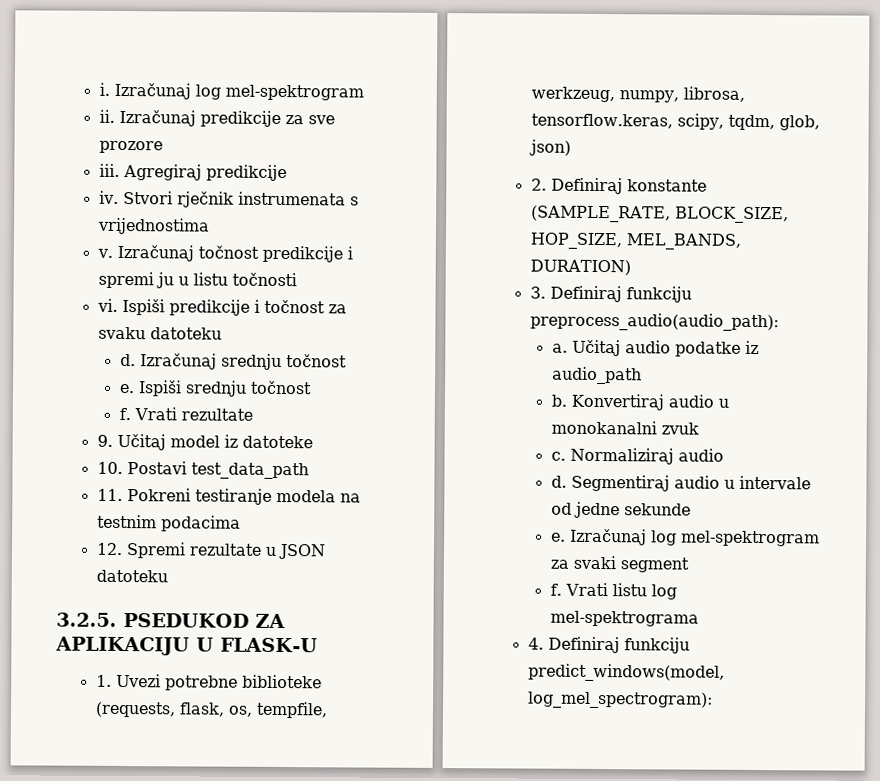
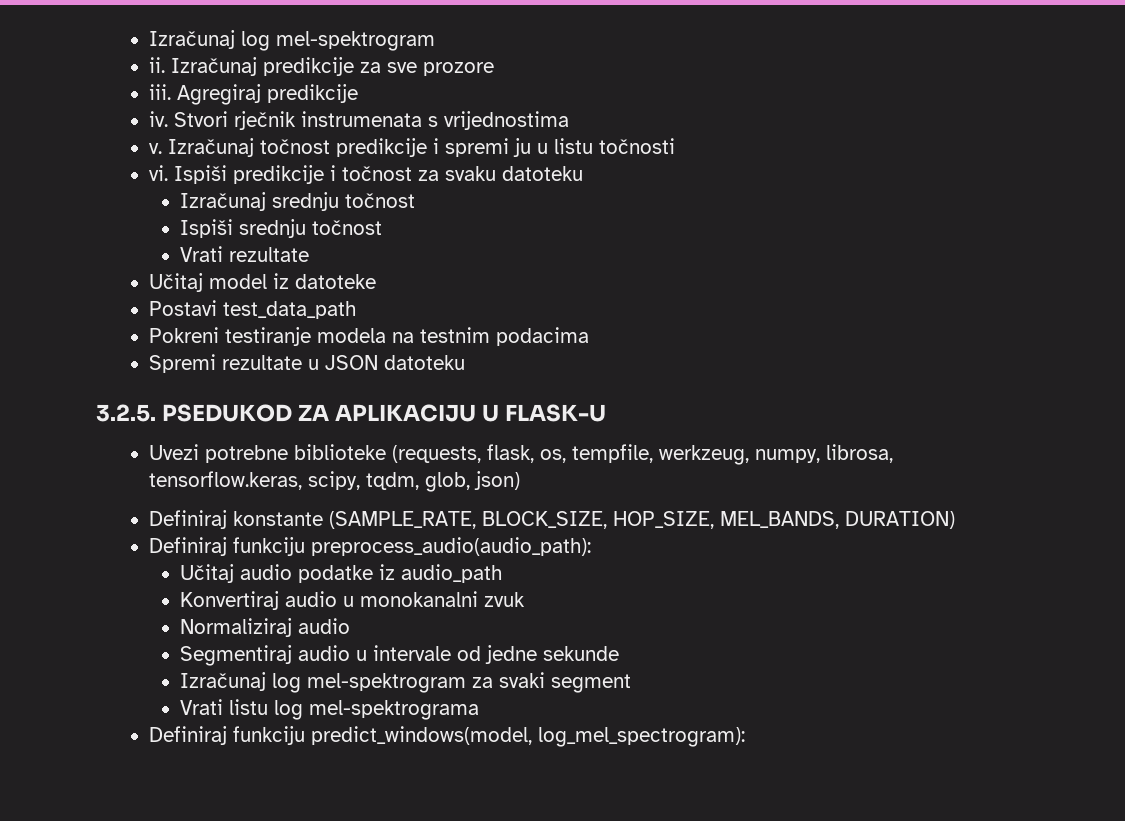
[98,82,110,96] i. -> (149, 39) none
[119,353,136,367] d. -> (584, 173) none
[118,383,135,394] e. -> (416, 200) none
[118,407,131,421] f. -> (383, 227) none
[96,434,113,447] 9. -> (310, 254) none
[96,461,123,475] 10. -> (377, 281) none
[96,488,123,502] 11. -> (357, 310) none
[95,542,123,556] 12. -> (590, 336) none
[95,674,112,687] 1. -> (606, 413) none
[530,178,547,191] 2. -> (521, 480) none
[529,286,546,299] 3. -> (956, 520) none
[551,343,568,353] a. -> (592, 546) none
[550,394,567,407] b. -> (503, 573) none
[550,451,566,461] c. -> (526, 599) none
[550,475,567,488] d. -> (351, 626) none
[550,532,566,542] e. -> (620, 653) none
[549,583,562,596] f. -> (632, 683) none
[527,637,544,650] 4. -> (480, 710) none

